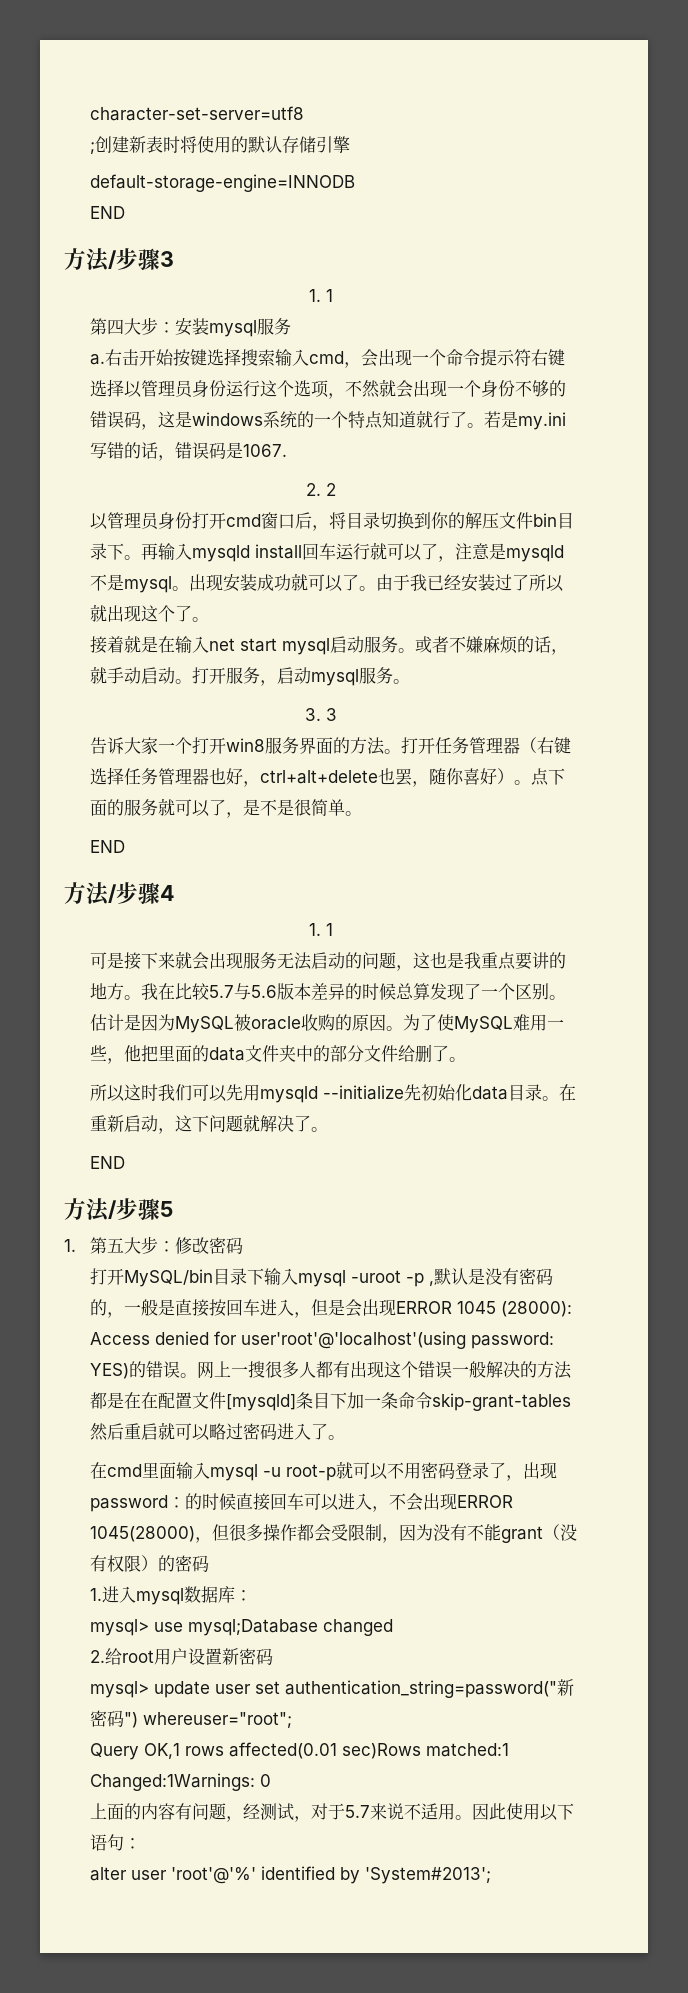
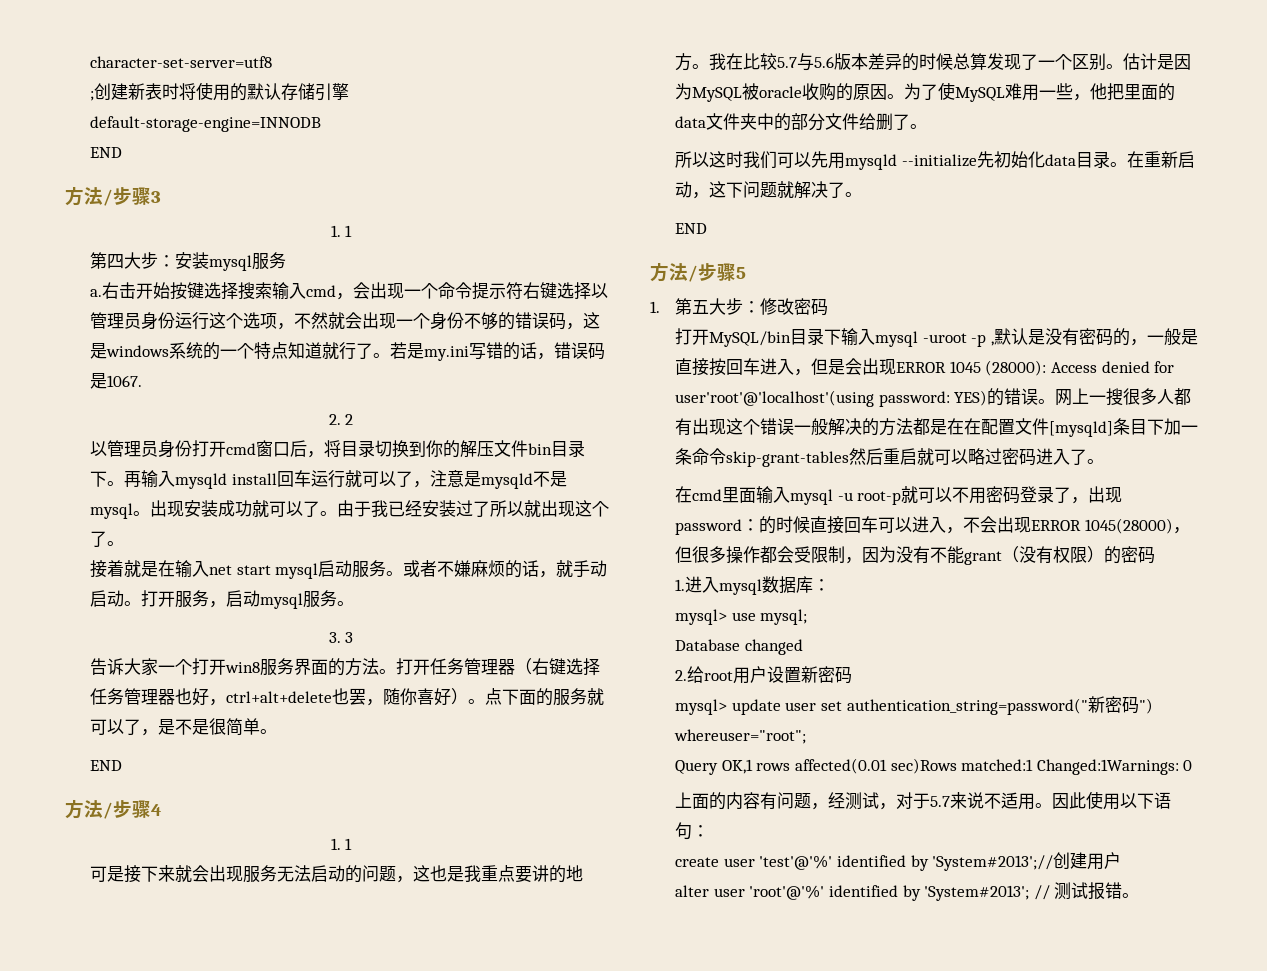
[187,1619,318,1636] mysql;Database -> [760,609,808,625] [675,639,741,651] mysql; // Database
(141, 1843) none -> [675,852,1122,871] // create user 'test'@'%' identified by 'System#2013';//创建用户
(491, 1875) none -> [1033,882,1140,900] // 测试报错。

